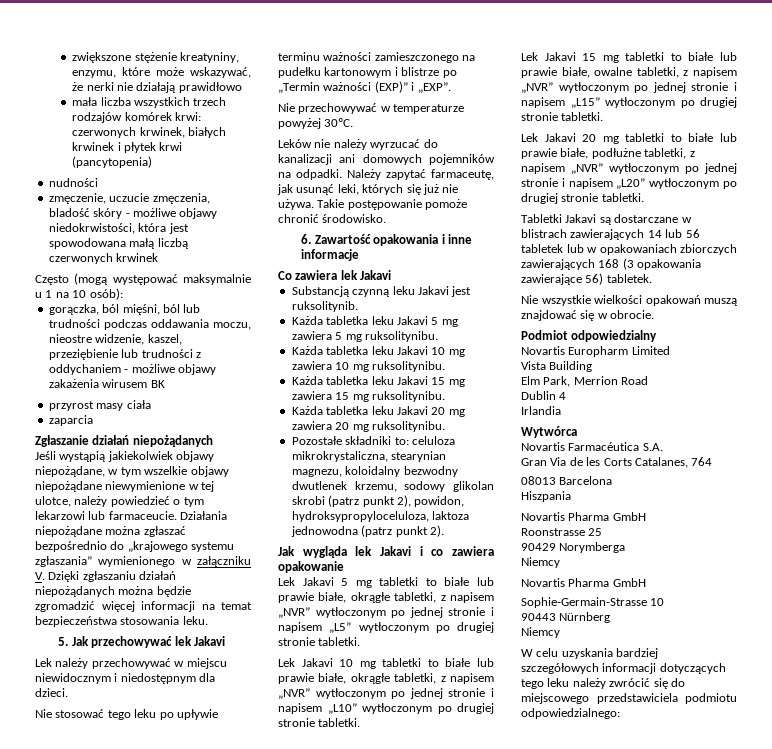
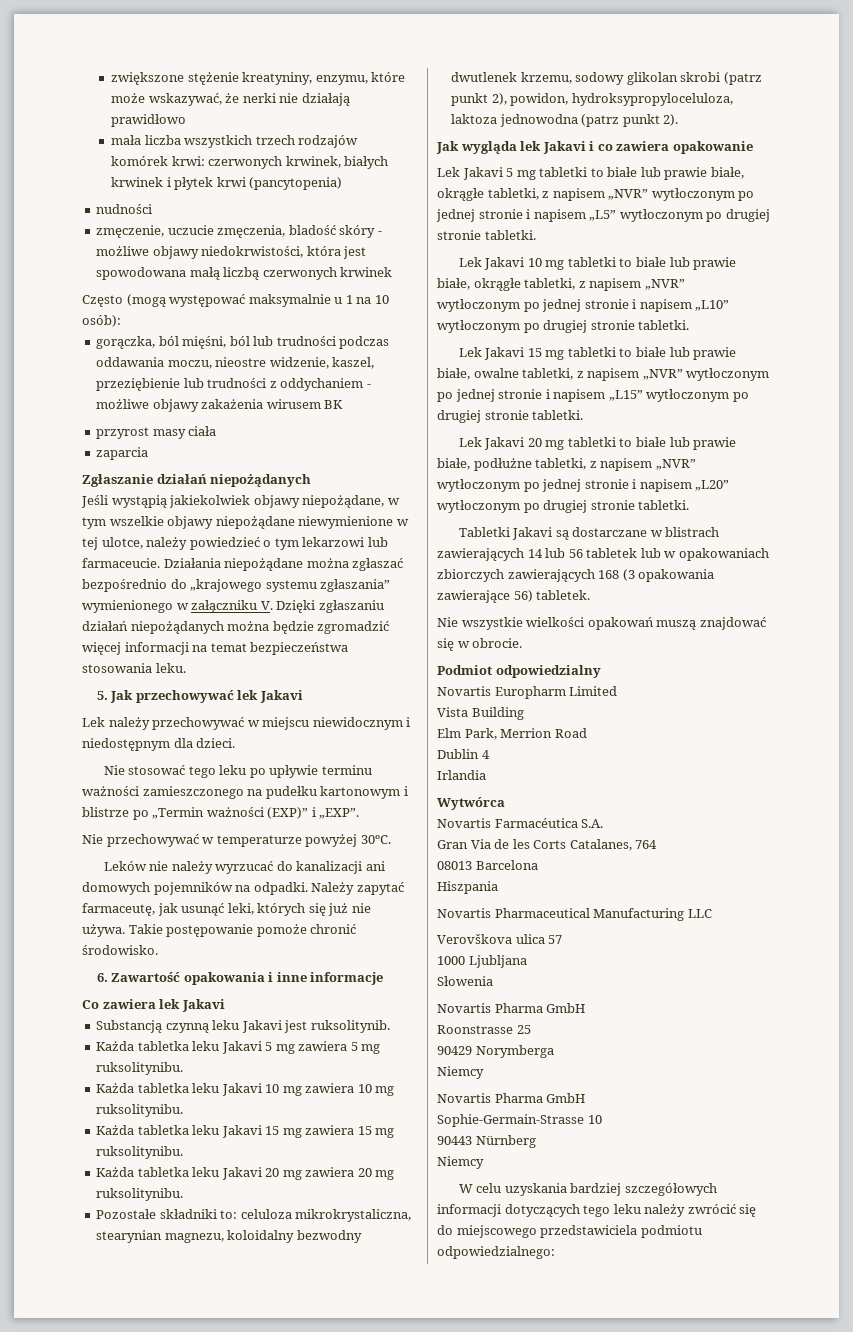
(571, 496) none -> [437,908,712,921] [437,934,563,944] [437,955,527,968] [437,976,493,986] // Novartis Pharmaceutical Manufacturing LLC // Verovškova ulica 57 // 1000 Ljubljana // Słowenia

